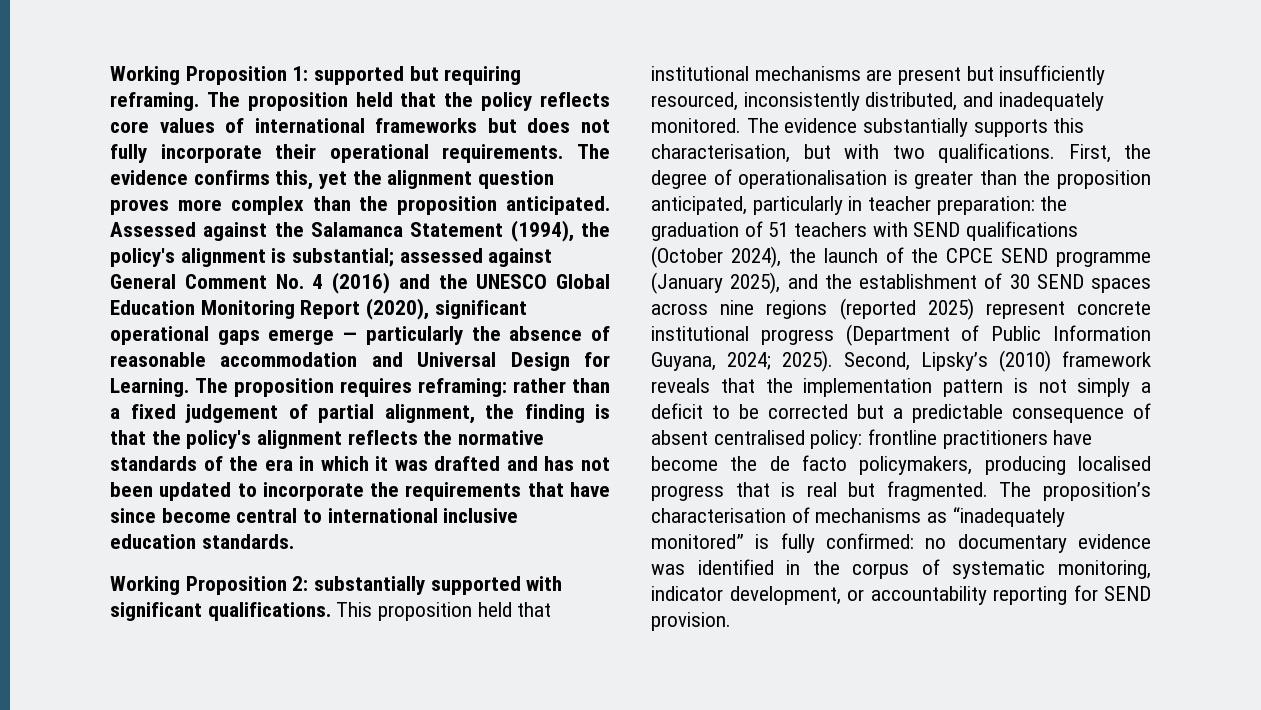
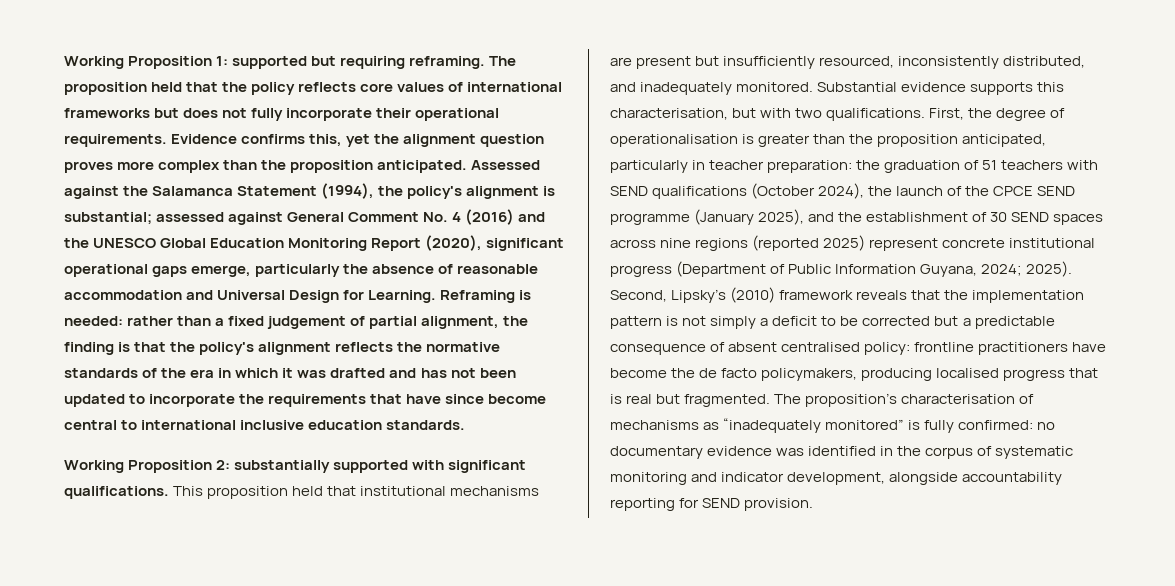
[577,144,610,159] [110,170,188,185] The evidence -> [171,134,238,144] Evidence
[268,329,358,345] emerge — -> [191,265,252,277] emerge,
[195,378,507,397] The proposition requires reframing: -> [440,290,532,303] [64,316,123,326] Reframing is needed:
[746,118,969,137] The evidence substantially -> [817,82,967,92] Substantial evidence
[1058,560,1151,579] monitoring, -> [610,472,718,485] monitoring and
[847,589,864,601] or -> [889,472,959,485] alongside

